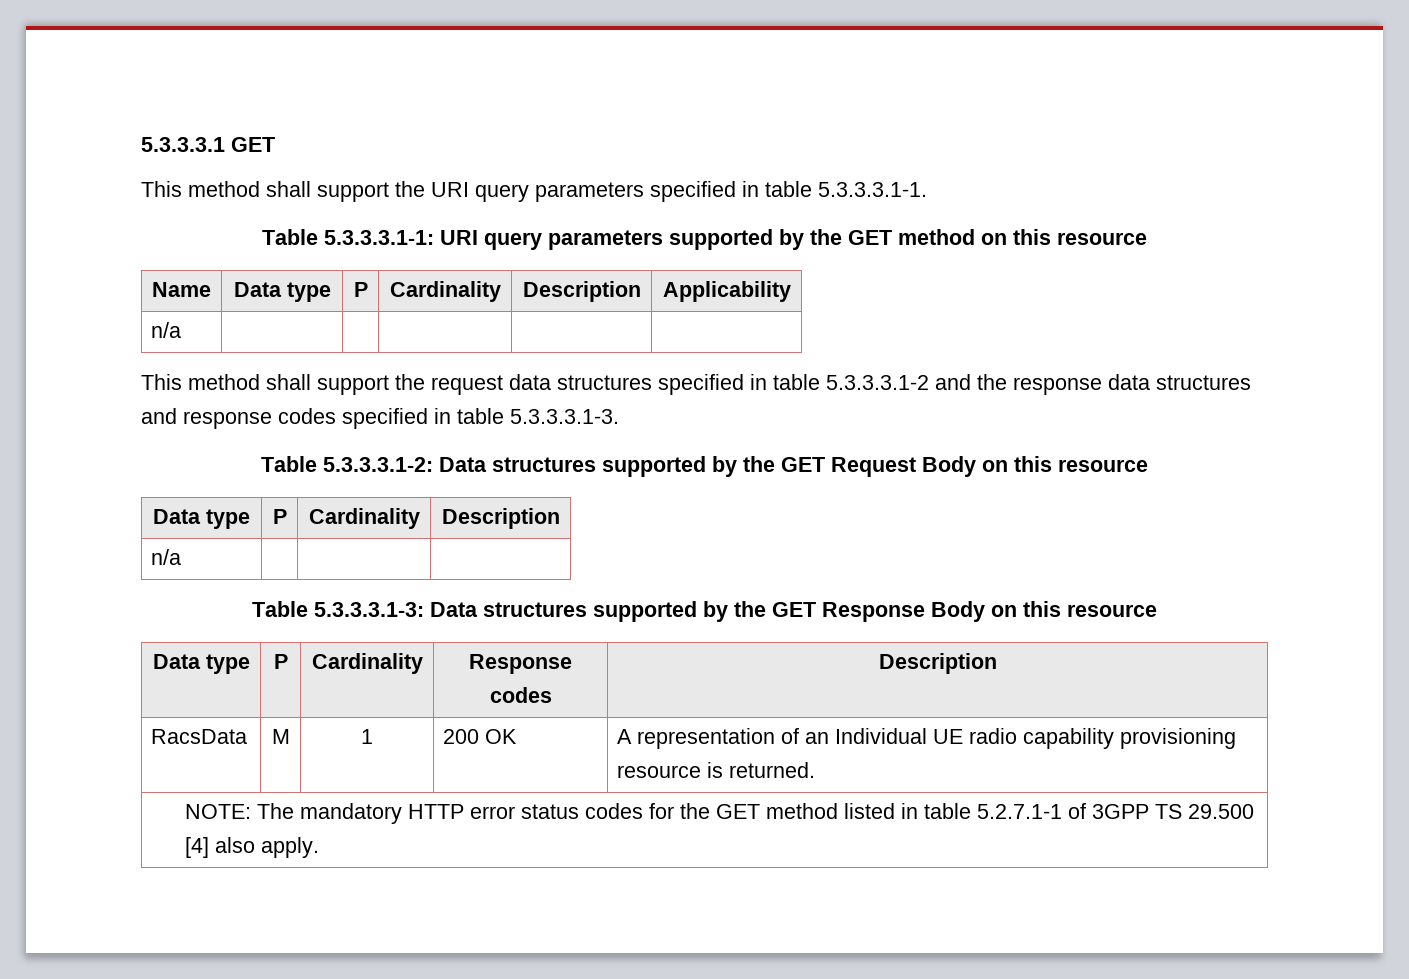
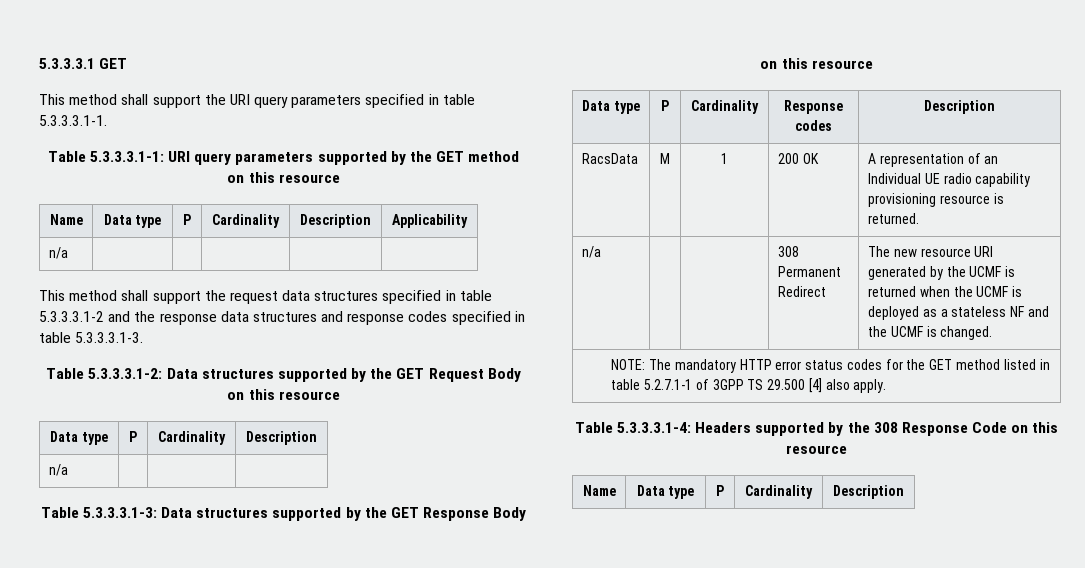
(816, 770) none -> [581,246,601,258] [777,246,799,257] [777,266,841,277] [777,286,826,297] [867,246,994,257] [867,266,1016,280] [867,286,1023,297] [867,306,1049,320] [867,326,993,340] // n/a | | | 308 Permanent Redirect | The new resource URI generated by the UCMF is returned when the UCMF is deployed as a stateless NF and the UCMF is changed.
(319, 847) none -> [574,422,1059,436] [786,445,847,454] [582,485,616,496] [636,485,695,499] [716,485,724,496] [745,485,813,499] [833,485,904,499] // Table 5.3.3.3.1-4: Headers supported by the 308 Response Code on this resource // Name | Data type | P | Cardinality | Description

